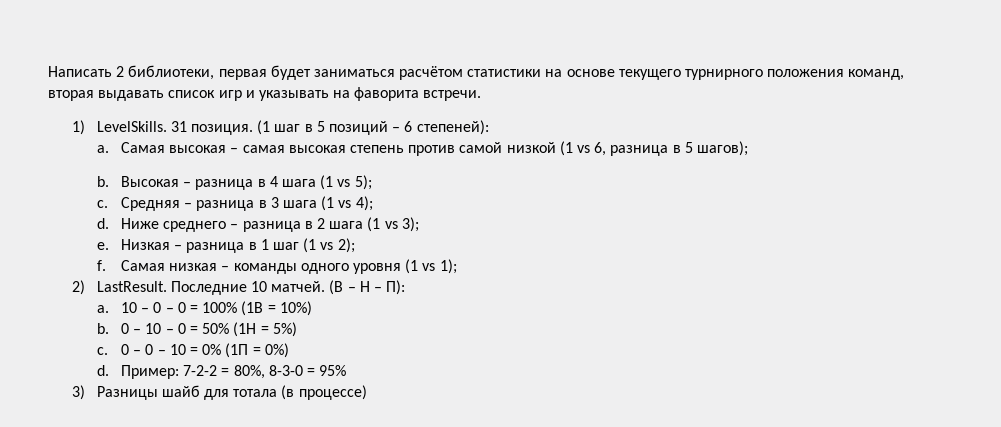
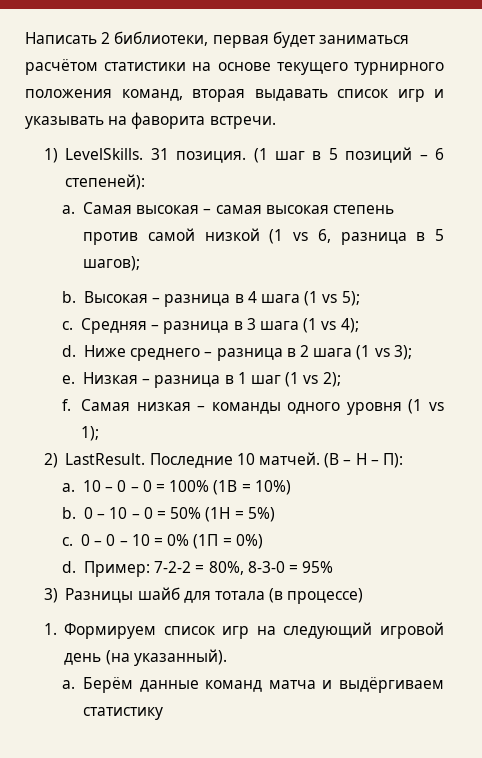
(367, 392) none -> [43,622,445,639] [64,649,227,666] [62,677,445,693] [83,707,164,720] // 1. Формируем список игр на следующий игровой день (на указанный). // a. Берём данные команд матча и выдёргиваем статистику

